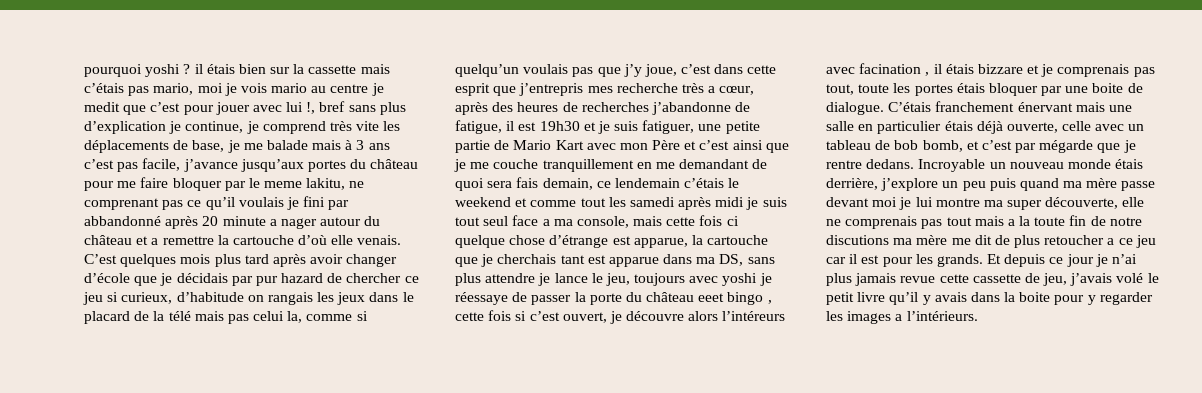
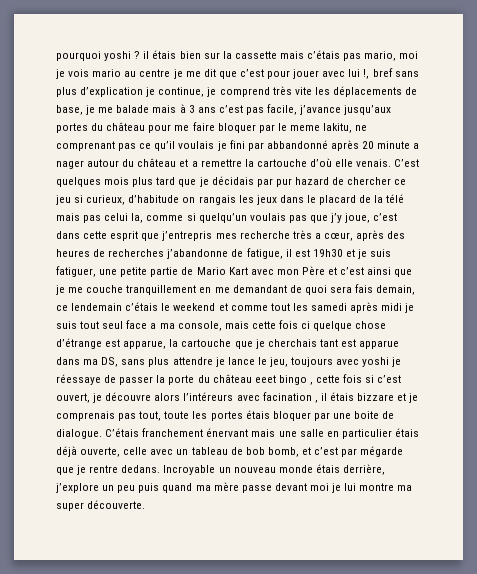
[84,102,120,112] medit -> [185,69,216,77] me dit
[272,254,398,267] [84,273,130,283] après avoir changer d’école -> (176, 181) none
[1045,197,1145,209] [826,215,1142,229] [826,235,1156,248] [826,254,1138,267] [826,273,1159,286] [826,292,1153,305] [826,311,978,324] découverte, elle ne comprenais pas tout mais a la toute fin de notre discutions ma mère me dit de plus retoucher a ce jeu car il est pour les grands. Et depuis ce jour je n’ai plus jamais revue cette cassette de jeu, j’avais volé le petit livre qu’il y avais dans la boite pour y regarder les images a l’intérieurs. -> [87,500,146,509] découverte.

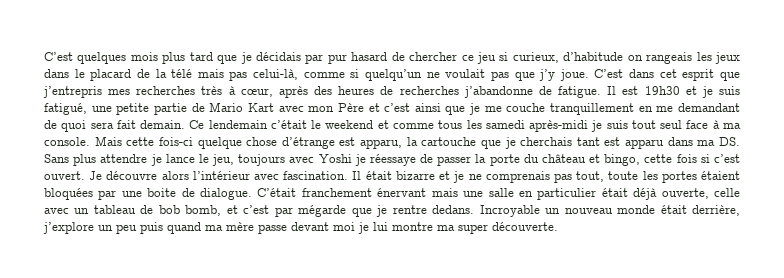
[56,50,419,61] [56,68,419,79] [56,86,418,97] [56,104,392,115] [56,122,368,133] [56,140,420,151] [56,158,392,169] pourquoi yoshi ? il étais bien sur la cassette mais c’étais pas mario, moi je vois mario au centre je me dit que c’est pour jouer avec lui !, bref sans plus d’explication je continue, je comprend très vite les déplacements de base, je me balade mais à 3 ans c’est pas facile, j’avance jusqu’aux portes du château pour me faire bloquer par le meme lakitu, ne comprenant pas ce qu’il voulais je fini par abbandonné après 20 minute a nager autour du château et a remettre la cartouche d’où elle venais. -> (44, 56) none
[294,177,329,185] hazard -> [351,52,388,61] hasard
[198,195,236,205] rangais -> [646,52,693,64] rangeais
[104,213,144,223] celui la, -> [253,69,299,80] celui-là,
[249,213,286,221] voulais -> [426,69,486,78] ne voulait
[345,213,398,223] [56,231,108,239] joue, c’est dans cette -> [559,69,677,81] joue. C’est dans cet
[239,230,321,239] recherche très a -> [136,86,236,95] recherches très à
[246,248,292,259] fatigue, il -> [558,86,617,98] fatigue. Il
[56,266,96,277] fatiguer, -> [44,103,87,115] fatigué,
[355,284,416,295] [56,302,159,311] fais demain, ce lendemain c’étais -> [116,120,307,129] fait demain. Ce lendemain c’était
[270,303,290,311] tout -> [438,120,463,129] tous
[350,302,403,313] après midi -> [529,120,589,132] après-midi
[150,320,311,331] a ma console, mais cette fois ci -> [712,120,741,129] [44,136,193,146] à ma console. Mais cette fois-ci
[123,340,167,349] apparue, -> [360,139,403,149] apparu,
[359,340,400,349] apparue -> [625,139,665,149] apparu
[101,357,146,367] DS, sans -> [719,137,741,146] [44,154,69,163] DS. Sans
[362,357,390,367] yoshi -> [318,154,352,163] Yoshi
[254,375,313,385] eeet bingo , -> [589,154,641,166] et bingo,
[56,392,419,403] ouvert, je découvre alors l’intéreurs avec facination , il étais bizzare et je -> [44,171,482,183] ouvert. Je découvre alors l’intérieur avec fascination. Il était bizarre et je ne
[245,410,311,421] étais bloquer -> [701,171,741,180] [44,188,93,200] étaient bloquées
[105,428,140,437] C’étais -> [257,188,297,197] C’était
[394,428,419,437] étais -> [601,188,628,197] était
[315,464,340,473] étais -> [660,205,687,214] était

